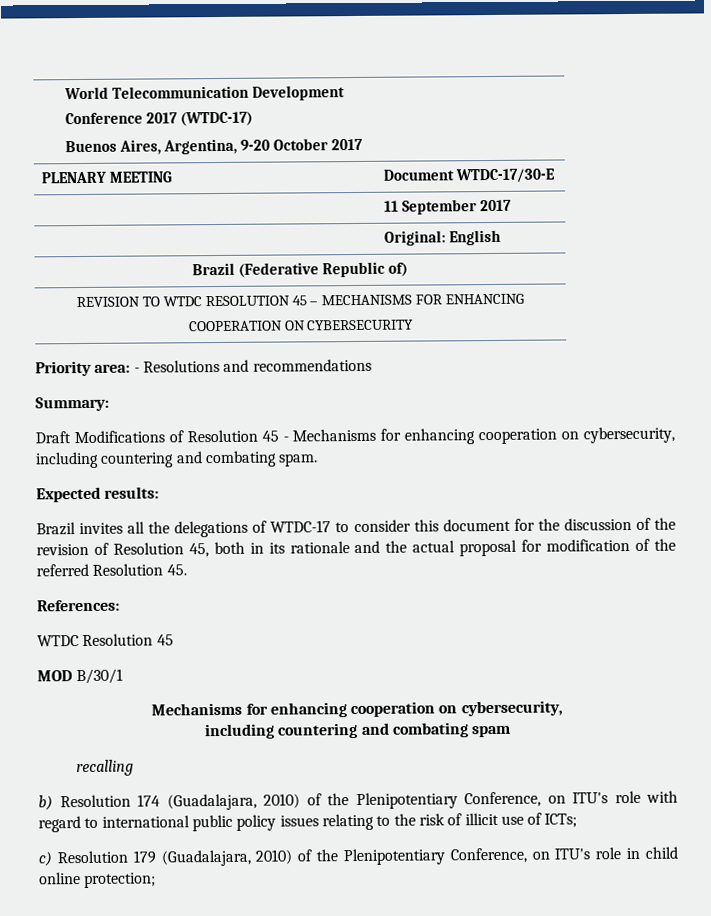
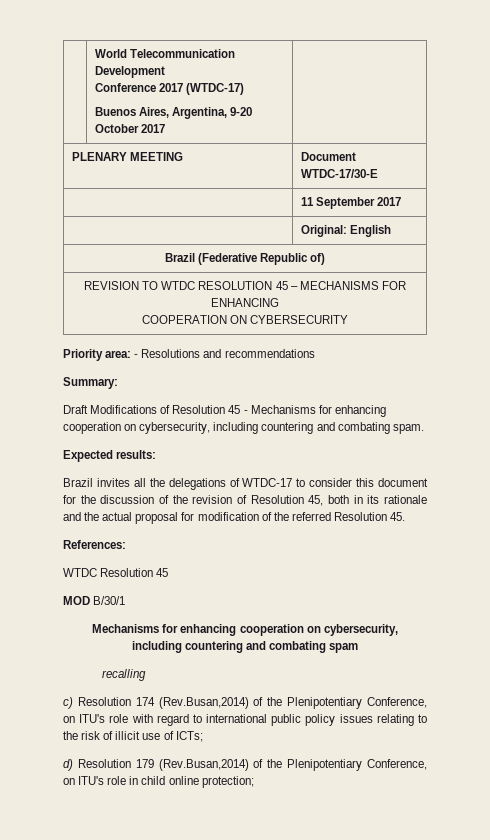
[38,795,53,811] b) -> [63,697,73,709] c)
[166,793,300,811] (Guadalajara, 2010) -> [158,697,249,709] (Rev.Busan,2014)
[38,851,52,867] c) -> [63,759,73,771] d)
[160,849,293,867] (Guadalajara, 2010) -> [158,759,249,771] (Rev.Busan,2014)

